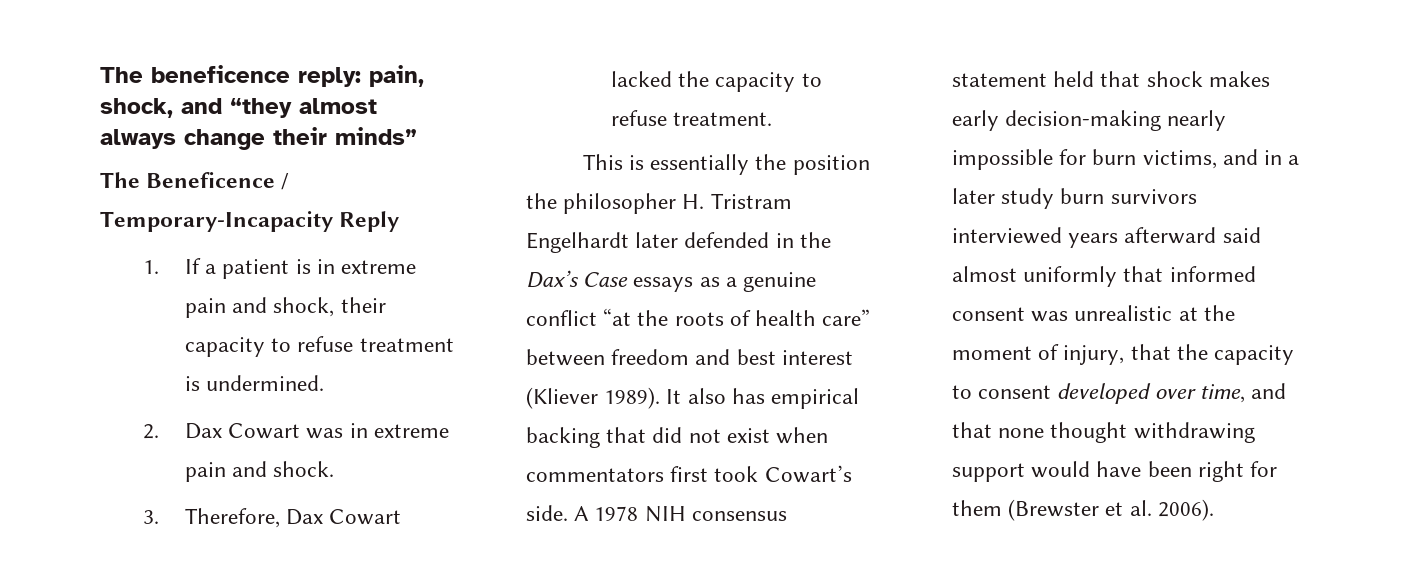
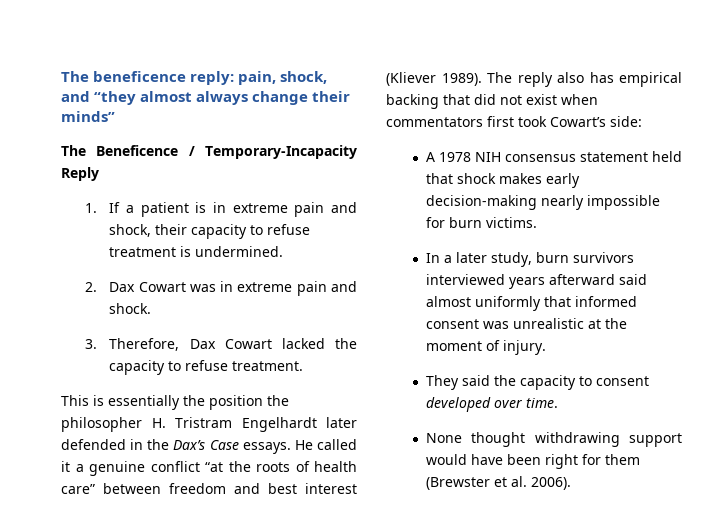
[633,277,720,292] essays as -> [242,439,357,454] [61,461,70,472] essays. He called it
[666,389,682,404] It -> [487,72,553,87] The reply
[526,505,568,521] side. -> [610,116,642,127] side: //
[1142,149,1283,169] victims, and in -> [485,217,537,228] [425,253,440,263] victims. // In
[1001,188,1055,209] study -> [490,252,532,267] study,
[1063,344,1171,365] injury, that -> [502,340,546,355] [425,375,490,390] injury. // They said
[1199,383,1287,403] [952,422,1045,438] time, and that none -> [525,398,558,408] [425,433,462,443] time. // None

